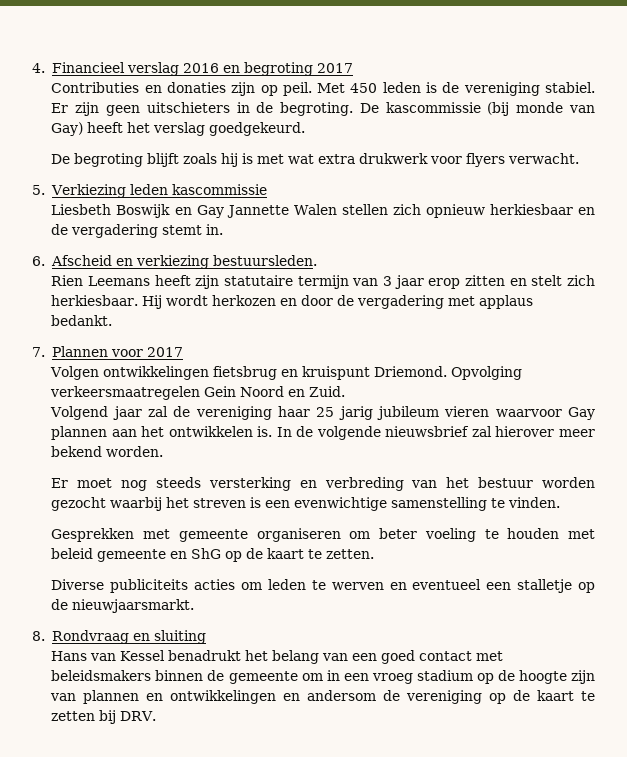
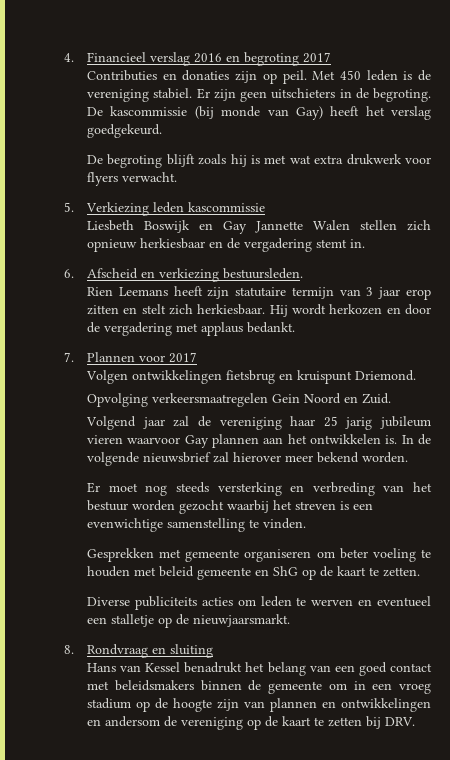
(448, 371) none -> (417, 375) //

